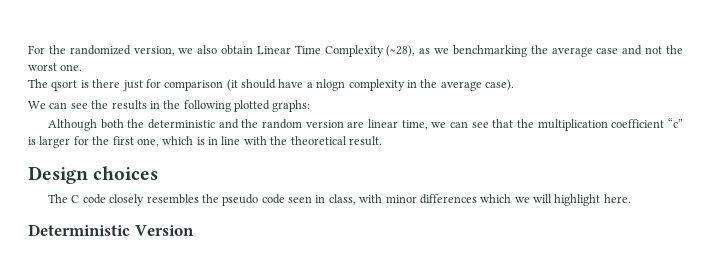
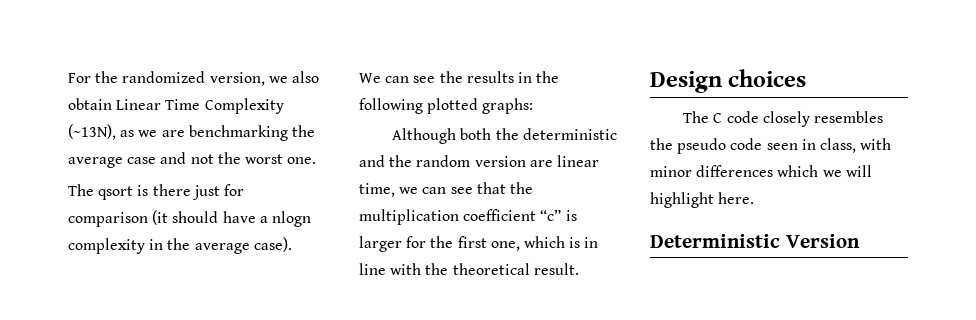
[386,45,416,57] (~28), -> [68,124,116,140] (~13N),
(450, 51) none -> [161,130,185,137] are

